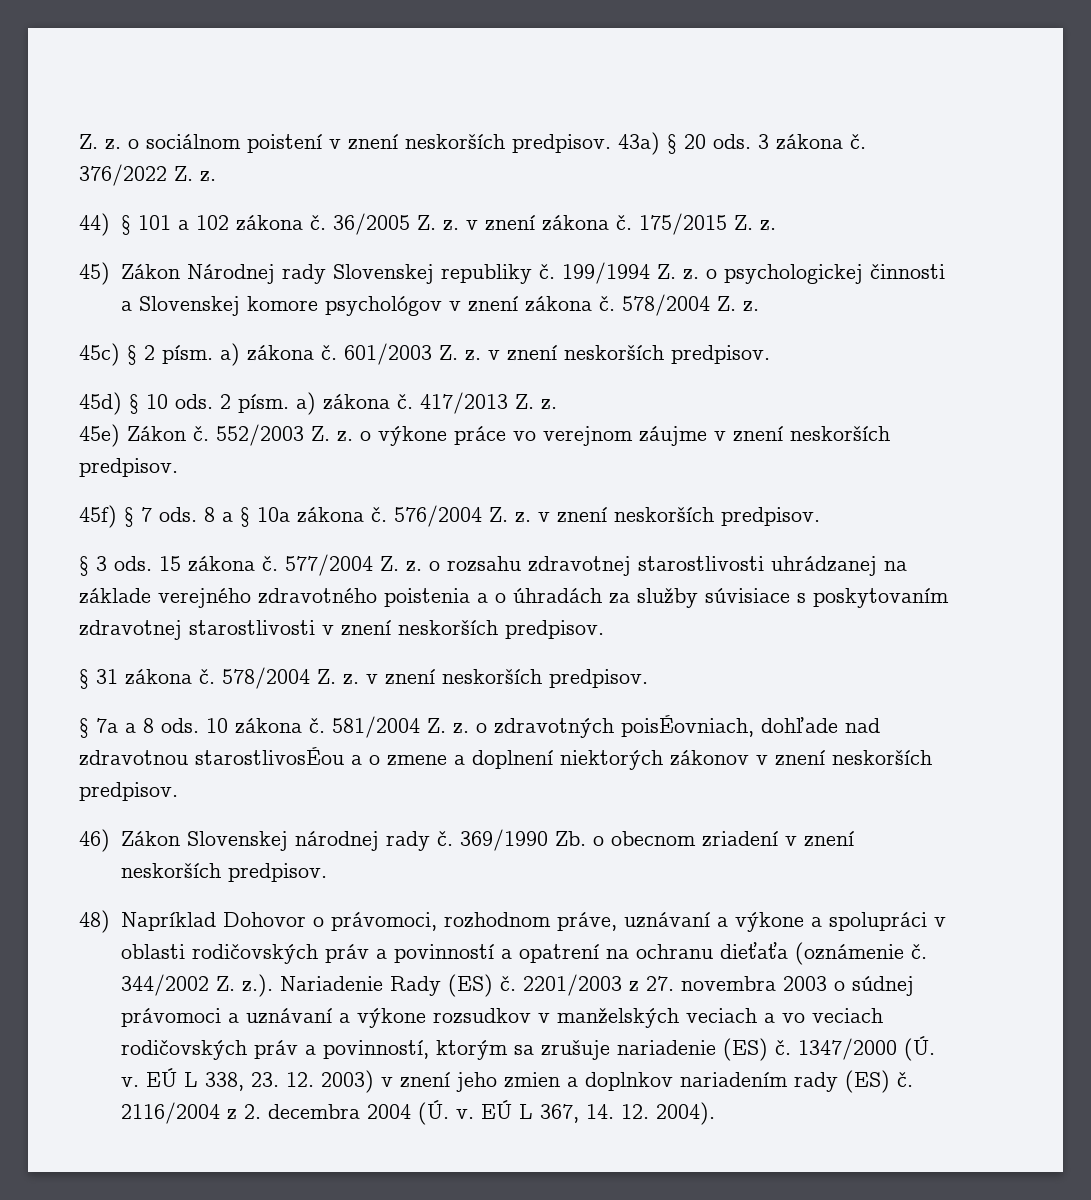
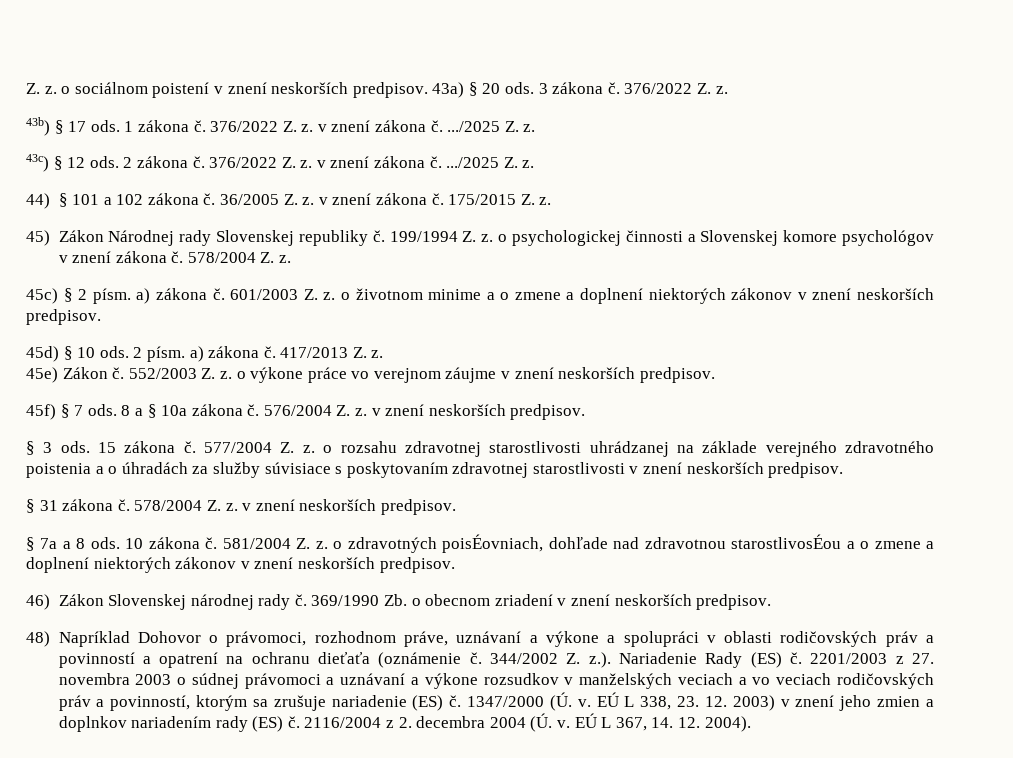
(216, 176) none -> [26,117,536,136] [26,154,535,172] // 43b) § 17 ods. 1 zákona č. 376/2022 Z. z. v znení zákona č. .../2025 Z. z. // 43c) § 12 ods. 2 zákona č. 376/2022 Z. z. v znení zákona č. .../2025 Z. z.
(481, 355) none -> [340,288,793,304] o životnom minime a o zmene a doplnení niektorých zákonov

